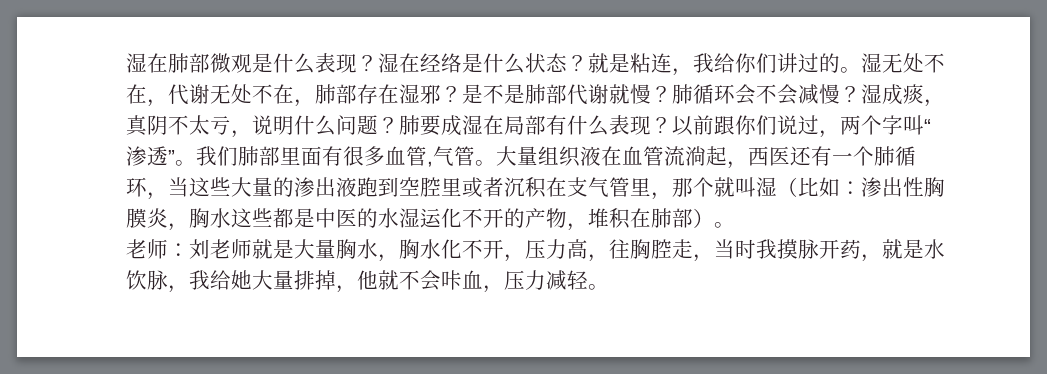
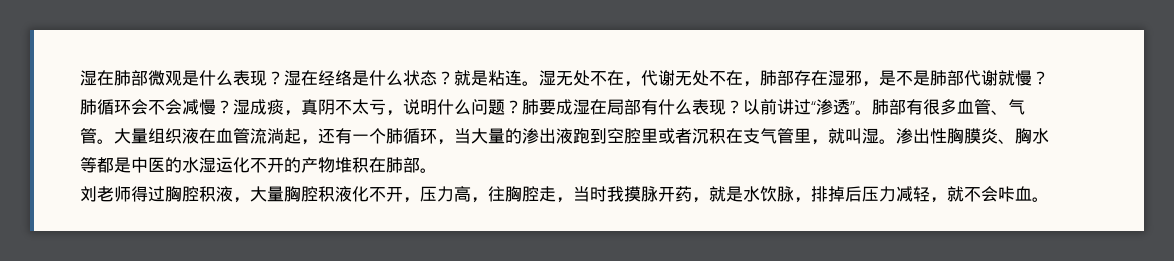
[672,53,840,76] ，我给你们讲过的 -> (522, 78) none
[441,86,462,103] ？ -> [862,81,879,87] ，
[714,115,924,138] 跟你们说过，两个字叫 -> [777,99,811,115] 讲过
[196,146,322,166] 我们肺部里面 -> [872,99,906,115] 肺部
[427,161,433,167] , -> [991,110,1008,115] 、
[748,146,790,166] 西医 -> (318, 142) none
[189,177,231,197] 这些 -> (471, 136) none
[672,177,861,197] 那个就叫湿（比如： -> [828,128,896,144] 就叫湿。
[168,208,273,231] ，胸水这些 -> [998,128,1049,144] [80,157,97,173] 、胸水等
[567,223,588,231] ， -> (335, 165) none
[693,208,714,228] ） -> (420, 165) none
[126,239,441,262] 老师：刘老师就是大量胸水，胸水 -> [80,186,352,203] 刘老师得过胸腔积液，大量胸腔积液
[189,270,588,293] 我给她大量排掉，他就不会咔血，压力减轻 -> [811,186,1032,203] 排掉后压力减轻，就不会咔血

